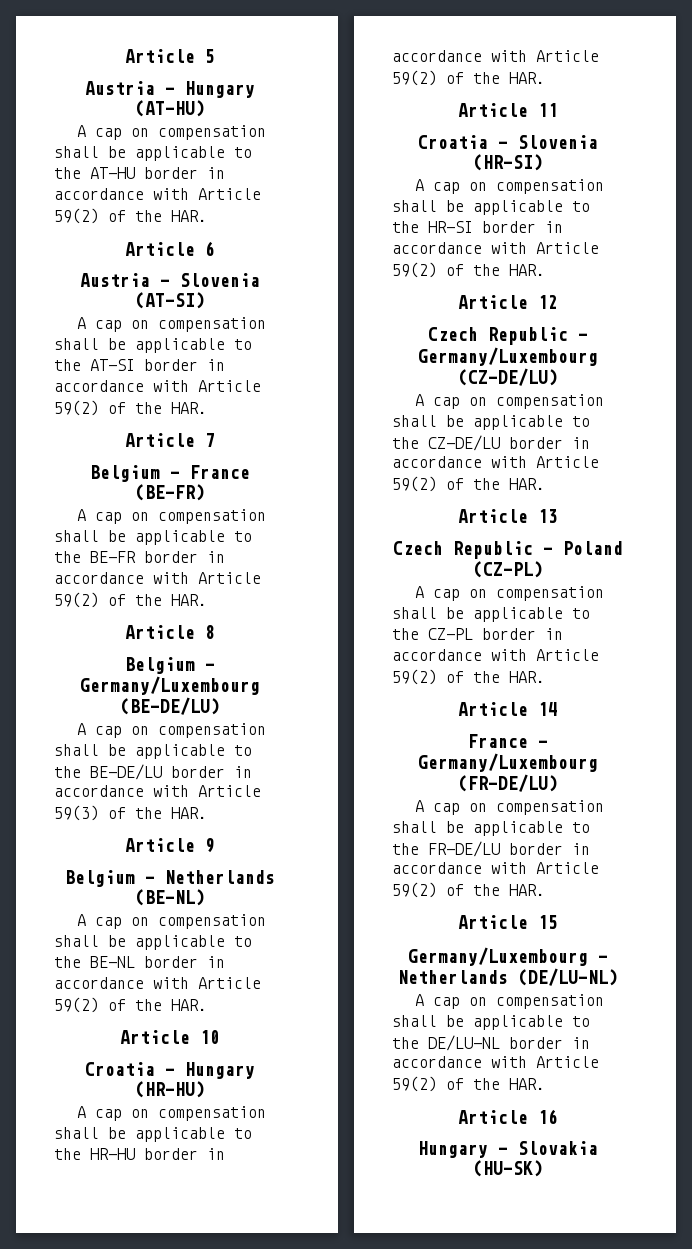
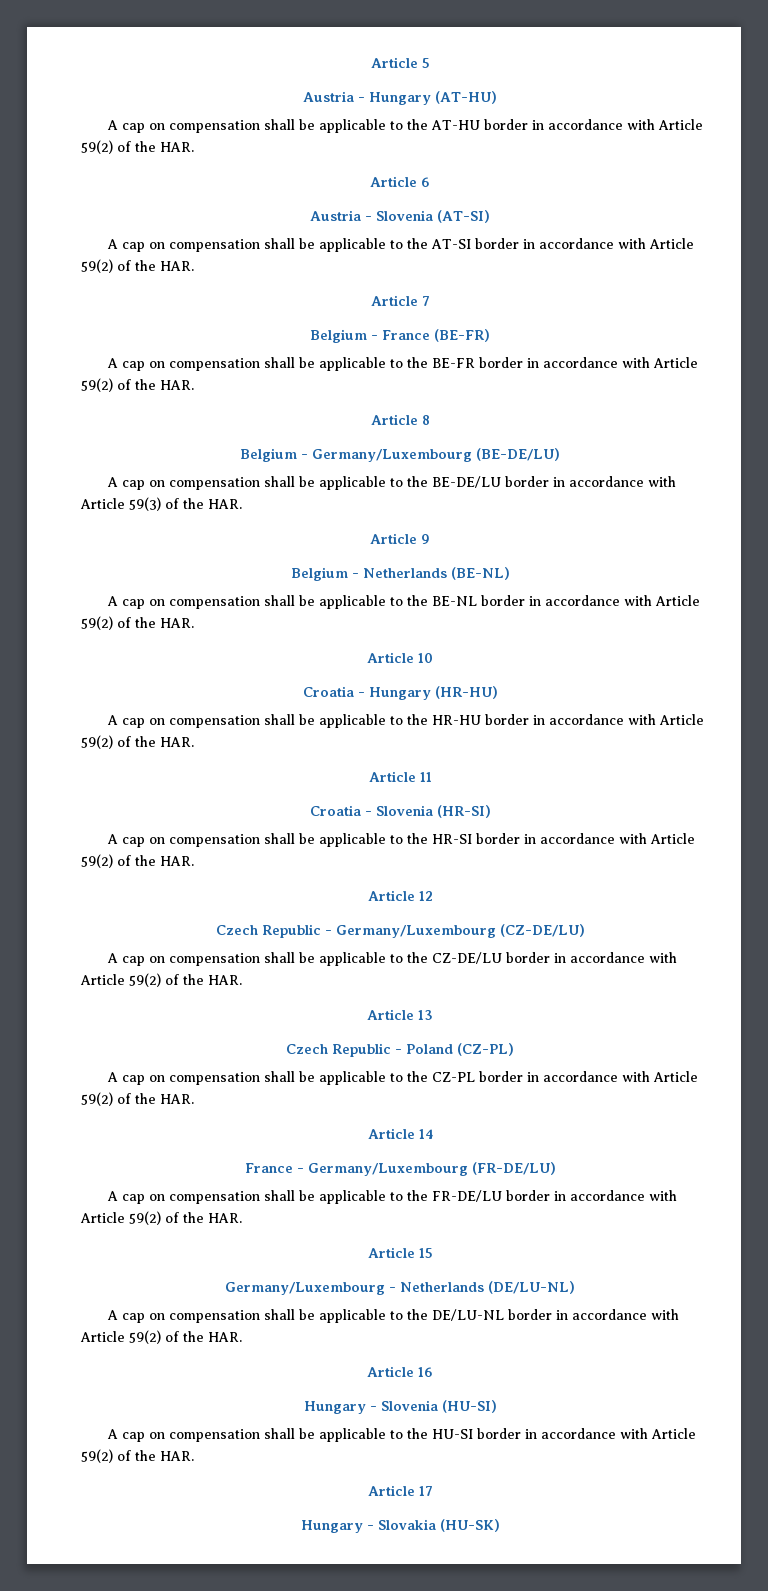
(558, 1116) none -> [303,1400,497,1414] [107,1428,697,1442] [81,1449,194,1463] [367,1485,433,1496] // Hungary - Slovenia (HU-SI) // A cap on compensation shall be applicable to the HU-SI border in accordance with Article 59(2) of the HAR. // Article 17

